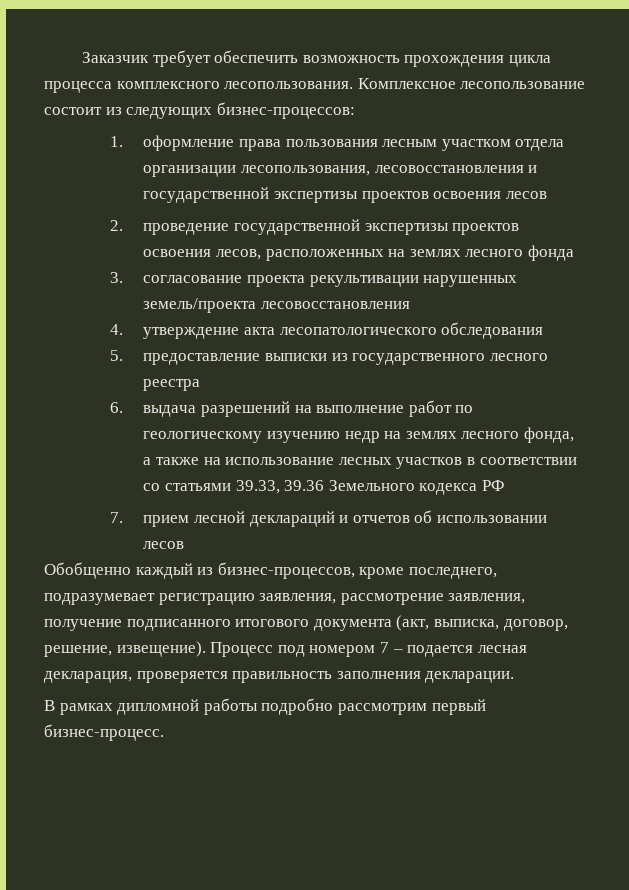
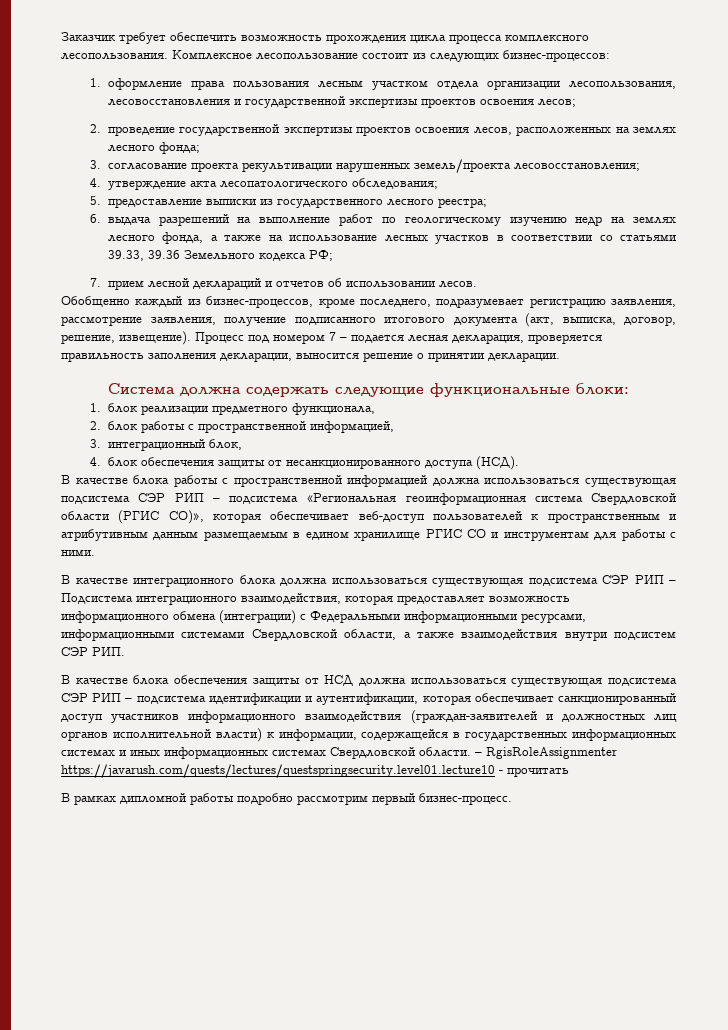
[505,191,547,199] лесов -> [537,99,576,107] лесов;
[527,245,574,261] фонда -> [158,142,200,154] фонда;
[260,301,410,309] лесовосстановления -> [513,163,640,171] лесовосстановления;
[441,322,544,339] обследования -> [351,178,438,189] обследования;
[143,379,201,391] реестра -> [437,198,487,208] реестра;
[481,480,504,491] РФ -> [308,250,333,261] РФ;
[143,541,185,549] лесов -> [438,281,477,288] лесов.
[425,671,515,683] декларации. -> [220,352,560,362] [108,383,629,397] [90,403,375,415] [90,421,394,433] [90,439,242,451] [90,456,519,470] [61,475,676,487] [61,493,676,505] [61,510,676,524] [61,529,676,541] [61,549,95,556] [61,575,676,587] [61,593,570,605] [61,610,586,624] [61,629,676,641] [61,647,125,656] [61,675,677,687] [61,693,676,705] [61,710,677,724] [61,728,676,742] [61,747,617,759] [61,764,569,778] декларации, выносится решение о принятии декларации. // Система должна содержать следующие функциональные блоки: // 1. блок реализации предметного функционала, // 2. блок работы с пространственной информацией, // 3. интеграционный блок, // 4. блок обеспечения защиты от несанкционированного доступа (НСД). // В качестве блока работы с пространственной информацией должна использоваться существующая подсистема СЭР РИП – подсистема «Региональная геоинформационная система Свердловской области (РГИС СО)», которая обеспечивает веб-доступ пользователей к пространственным и атрибутивным данным размещаемым в едином хранилище РГИС СО и инструментам для работы с ними. // В качестве интеграционного блока должна использоваться существующая подсистема СЭР РИП – Подсистема интеграционного взаимодействия, которая предоставляет возможность информационного обмена (интеграции) с Федеральными информационными ресурсами, информационными системами Свердловской области, а также взаимодействия внутри подсистем СЭР РИП. // В качестве блока обеспечения защиты от НСД должна использоваться существующая подсистема СЭР РИП – подсистема идентификации и аутентификации, которая обеспечивает санкционированный доступ участников информационного взаимодействия (граждан-заявителей и должностных лиц органов исполнительной власти) к информации, содержащейся в государственных информационных системах и иных информационных системах Свердловской области. – RgisRoleAssignmenter https://javarush.com/quests/lectures/questspringsecurity.level01.lecture10 - прочитать

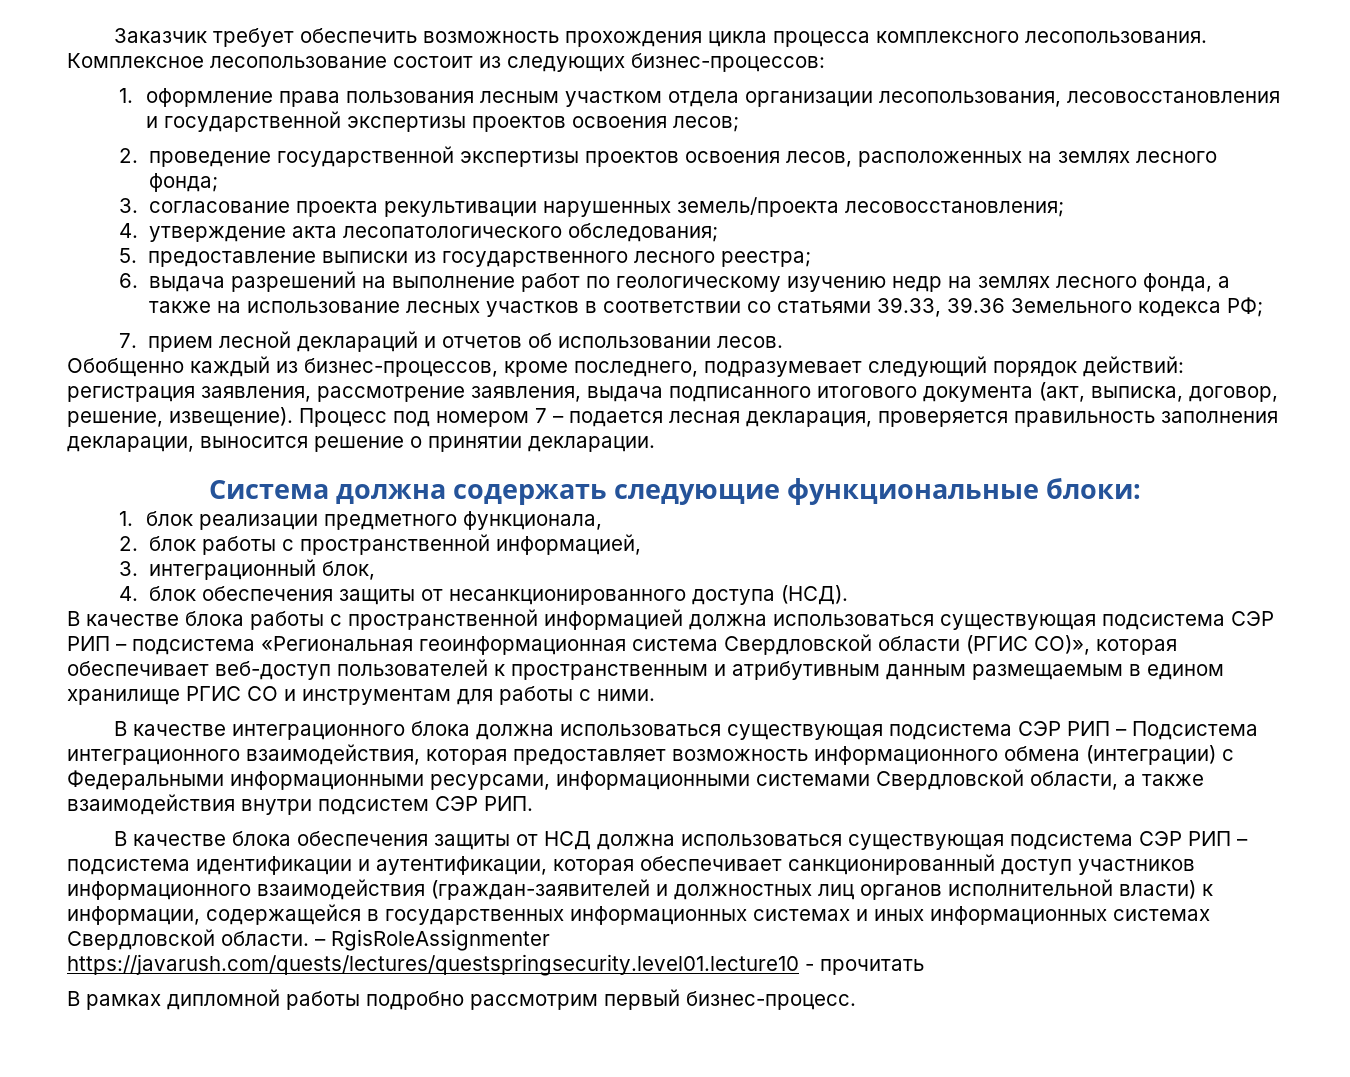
[529,298,606,308] регистрацию -> [868,356,1184,377] [67,386,195,402] следующий порядок действий: регистрация
[224,317,286,326] получение -> [587,386,663,402] выдача

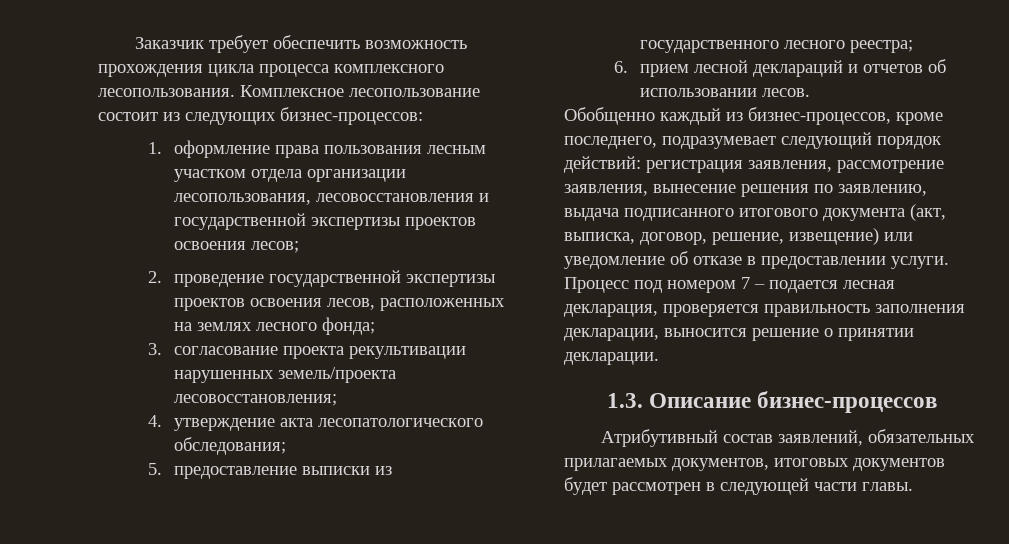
[148,271,1230,292] [148,297,1263,317] [119,333,138,348] выдача разрешений на выполнение работ по геологическому изучению недр на землях лесного фонда, а также на использование лесных участков в соответствии со статьями 39.33, 39.36 Земельного кодекса РФ; // 7. -> (629, 67) none
(581, 394) none -> [653,184,927,197] вынесение решения по заявлению,
[169,407,293,427] извещение). -> [789,228,913,245] [564,251,949,269] извещение) или уведомление об отказе в предоставлении услуги.
[208,478,1142,505] [119,511,602,530] [119,534,641,555] [119,559,375,580] [119,585,848,605] [67,609,1274,630] [67,634,1177,655] [67,659,1224,680] [67,686,655,705] [114,721,1259,740] [67,744,1234,765] [67,769,1204,790] [67,794,533,815] [114,831,1249,850] [67,854,1195,875] [67,879,1213,900] [67,904,1210,925] [67,929,550,951] [67,954,924,976] [67,989,856,1010] Система должна содержать следующие функциональные блоки: // 1. блок реализации предметного функционала, // 2. блок работы с пространственной информацией, // 3. интеграционный блок, // 4. блок обеспечения защиты от несанкционированного доступа (НСД). // В качестве блока работы с пространственной информацией должна использоваться существующая подсистема СЭР РИП – подсистема «Региональная геоинформационная система Свердловской области (РГИС СО)», которая обеспечивает веб-доступ пользователей к пространственным и атрибутивным данным размещаемым в едином хранилище РГИС СО и инструментам для работы с ними. // В качестве интеграционного блока должна использоваться существующая подсистема СЭР РИП – Подсистема интеграционного взаимодействия, которая предоставляет возможность информационного обмена (интеграции) с Федеральными информационными ресурсами, информационными системами Свердловской области, а также взаимодействия внутри подсистем СЭР РИП. // В качестве блока обеспечения защиты от НСД должна использоваться существующая подсистема СЭР РИП – подсистема идентификации и аутентификации, которая обеспечивает санкционированный доступ участников информационного взаимодействия (граждан-заявителей и должностных лиц органов исполнительной власти) к информации, содержащейся в государственных информационных системах и иных информационных системах Свердловской области. – RgisRoleAssignmenter https://javarush.com/quests/lectures/questspringsecurity.level01.lecture10 - прочитать // В рамках дипломной работы подробно рассмотрим первый бизнес-процесс. -> [606,391,938,413] [601,429,976,447] [564,458,945,471] [564,477,913,495] 1.3. Описание бизнес-процессов // Атрибутивный состав заявлений, обязательных прилагаемых документов, итоговых документов будет рассмотрен в следующей части главы.

